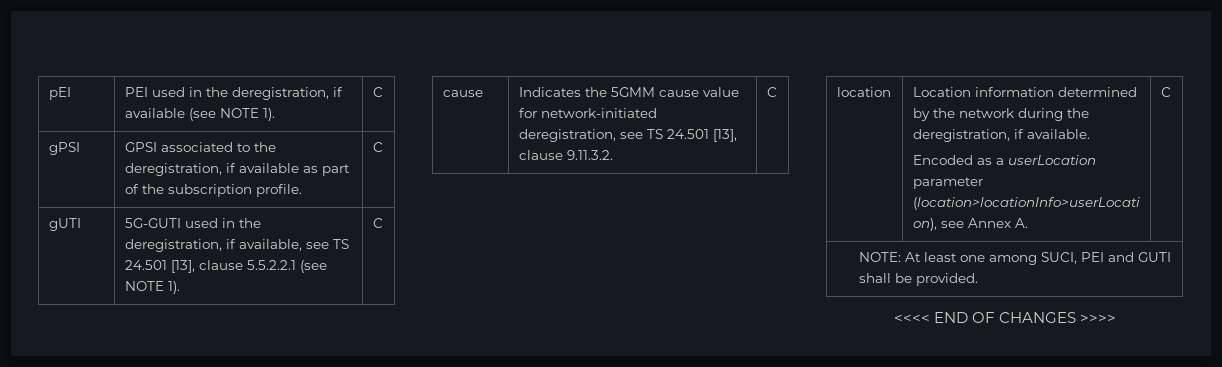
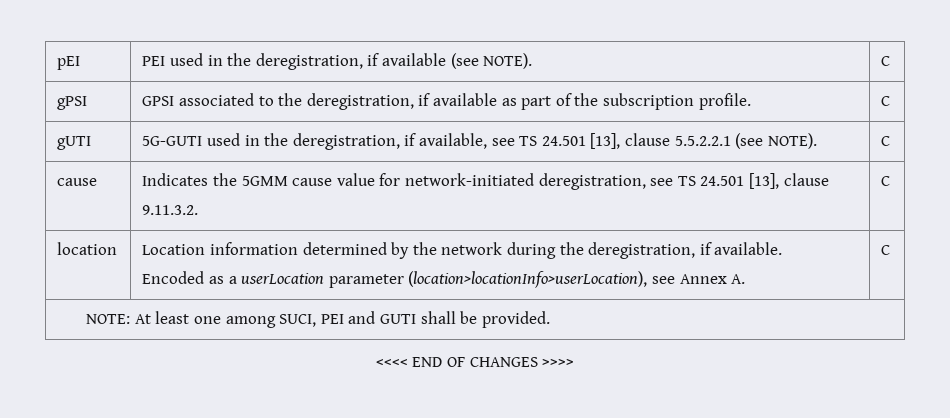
[219,108,275,121] NOTE 1). -> [483,53,533,69] NOTE).
[124,281,180,294] NOTE 1). -> [767,133,817,149] NOTE).

